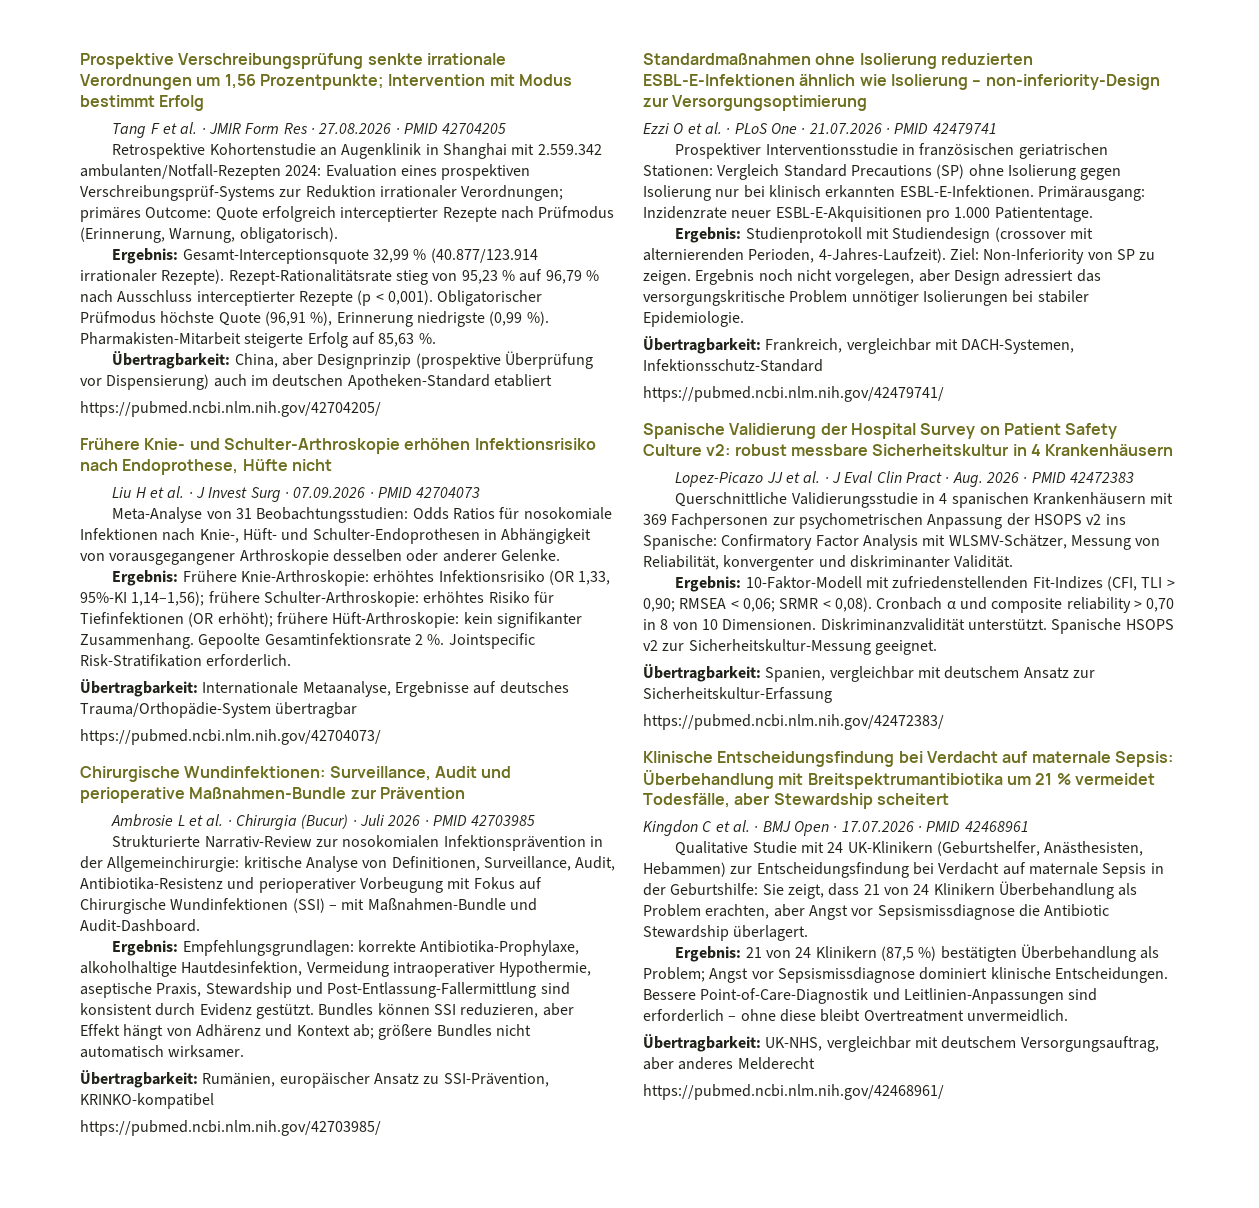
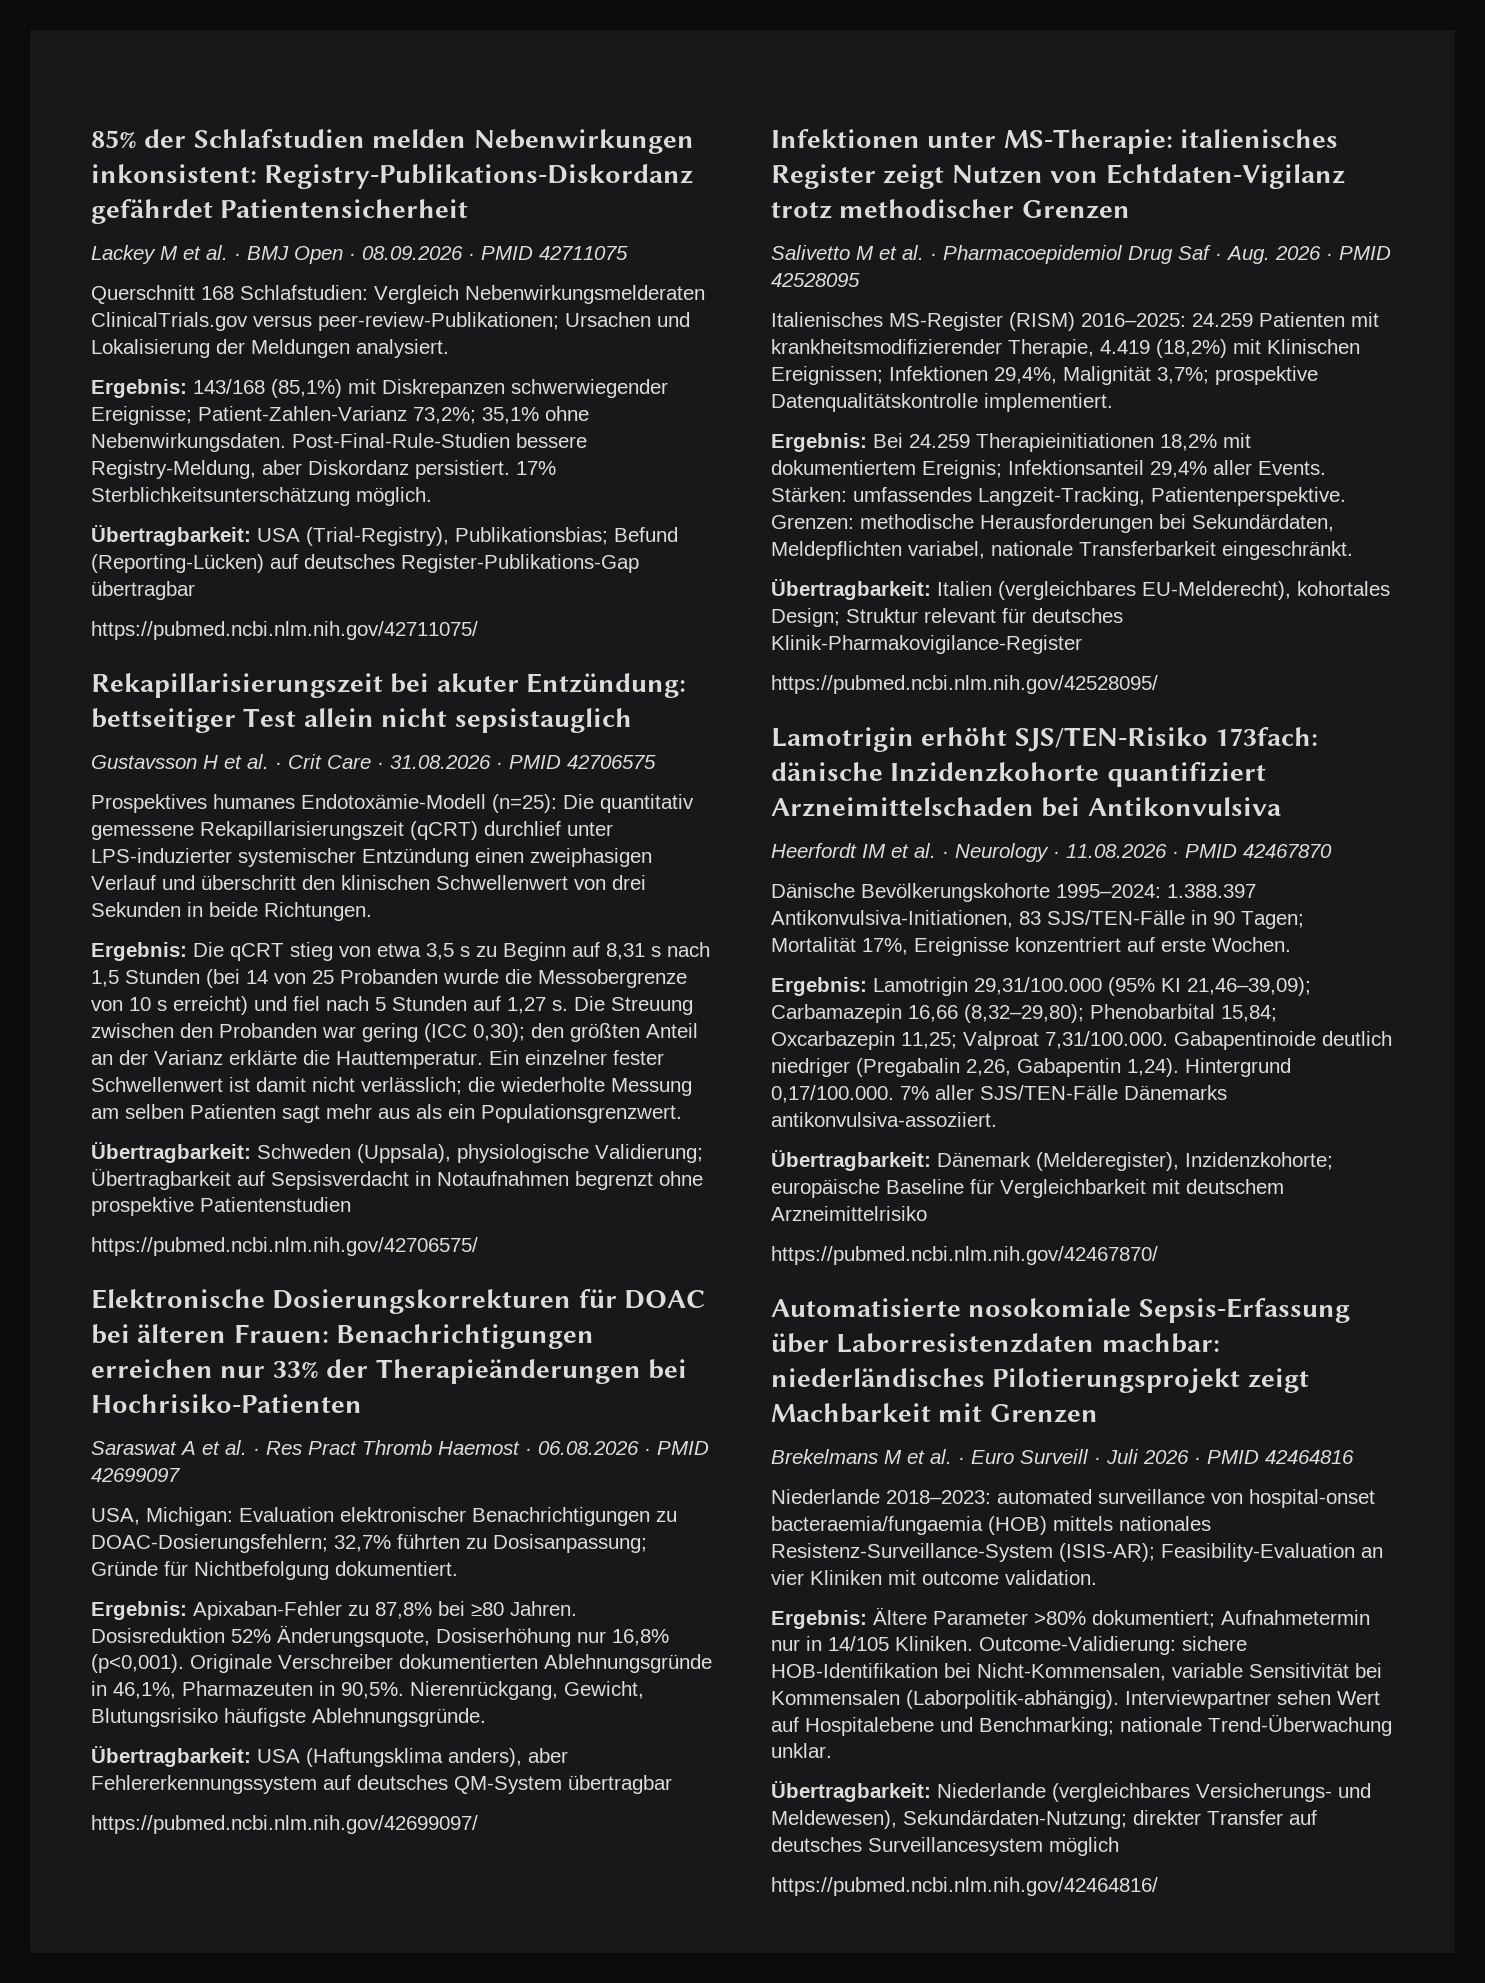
[80,53,506,69] [80,74,572,90] [80,95,205,111] [112,122,507,138] [112,143,602,159] [80,164,531,180] [80,185,564,201] [80,206,615,222] [80,227,338,243] [112,248,538,264] [80,269,599,285] [80,290,543,306] [80,311,549,327] [80,332,436,348] [112,351,594,369] [80,374,552,390] [80,401,381,417] [80,438,596,454] [80,459,332,475] [112,486,481,502] [112,507,612,523] [80,528,592,544] [80,549,560,565] [112,570,611,586] [80,591,554,607] [80,612,582,628] [80,633,535,649] [80,654,292,667] [80,679,569,697] [80,702,358,718] [80,729,381,745] [80,766,512,782] [80,787,465,803] [111,814,536,830] [112,835,604,851] [80,856,616,872] [80,877,542,893] [80,898,537,914] [80,919,200,932] [112,940,580,956] [80,961,592,977] [80,982,570,998] [80,1003,574,1019] [80,1024,531,1040] [80,1045,245,1058] [80,1070,549,1088] [80,1093,214,1109] [80,1120,381,1136] [643,53,1033,69] [643,74,1160,90] [643,95,868,111] [643,122,997,134] [675,143,1108,159] [643,164,1122,180] [643,185,1145,201] [643,206,1093,222] [675,227,1094,243] [643,248,1156,264] [643,269,1101,285] [643,290,1089,306] [643,311,744,327] [643,336,1075,354] [643,359,823,372] [643,386,944,402] [643,423,1118,439] [643,444,1174,456] [675,471,1134,487] [675,492,1174,508] [643,513,1126,529] [643,534,1161,550] [643,555,1014,571] [675,576,1175,592] [643,597,1175,613] [643,618,1174,634] [643,639,937,655] [643,664,1095,682] [643,687,832,703] [643,714,944,730] [643,751,1173,767] [643,770,1155,789] [643,793,949,809] [643,820,712,836] Prospektive Verschreibungsprüfung senkte irrationale Verordnungen um 1,56 Prozentpunkte; Intervention mit Modus bestimmt Erfolg // Tang F et al. · JMIR Form Res · 27.08.2026 · PMID 42704205 // Retrospektive Kohortenstudie an Augenklinik in Shanghai mit 2.559.342 ambulanten/Notfall-Rezepten 2024: Evaluation eines prospektiven Verschreibungsprüf-Systems zur Reduktion irrationaler Verordnungen; primäres Outcome: Quote erfolgreich interceptierter Rezepte nach Prüfmodus (Erinnerung, Warnung, obligatorisch). // Ergebnis: Gesamt-Interceptionsquote 32,99 % (40.877/123.914 irrationaler Rezepte). Rezept-Rationalitätsrate stieg von 95,23 % auf 96,79 % nach Ausschluss interceptierter Rezepte (p < 0,001). Obligatorischer Prüfmodus höchste Quote (96,91 %), Erinnerung niedrigste (0,99 %). Pharmakisten-Mitarbeit steigerte Erfolg auf 85,63 %. // Übertragbarkeit: China, aber Designprinzip (prospektive Überprüfung vor Dispensierung) auch im deutschen Apotheken-Standard etabliert // https://pubmed.ncbi.nlm.nih.gov/42704205/ // Frühere Knie- und Schulter-Arthroskopie erhöhen Infektionsrisiko nach Endoprothese, Hüfte nicht // Liu H et al. · J Invest Surg · 07.09.2026 · PMID 42704073 // Meta-Analyse von 31 Beobachtungsstudien: Odds Ratios für nosokomiale Infektionen nach Knie-, Hüft- und Schulter-Endoprothesen in Abhängigkeit von vorausgegangener Arthroskopie desselben oder anderer Gelenke. // Ergebnis: Frühere Knie-Arthroskopie: erhöhtes Infektionsrisiko (OR 1,33, 95%-KI 1,14–1,56); frühere Schulter-Arthroskopie: erhöhtes Risiko für Tiefinfektionen (OR erhöht); frühere Hüft-Arthroskopie: kein signifikanter Zusammenhang. Gepoolte Gesamtinfektionsrate 2 %. Jointspecific Risk-Stratifikation erforderlich. // Übertragbarkeit: Internationale Metaanalyse, Ergebnisse auf deutsches Trauma/Orthopädie-System übertragbar // https://pubmed.ncbi.nlm.nih.gov/42704073/ // Chirurgische Wundinfektionen: Surveillance, Audit und perioperative Maßnahmen-Bundle zur Prävention // Ambrosie L et al. · Chirurgia (Bucur) · Juli 2026 · PMID 42703985 // Strukturierte Narrativ-Review zur nosokomialen Infektionsprävention in der Allgemeinchirurgie: kritische Analyse von Definitionen, Surveillance, Audit, Antibiotika-Resistenz und perioperativer Vorbeugung mit Fokus auf Chirurgische Wundinfektionen (SSI) – mit Maßnahmen-Bundle und Audit-Dashboard. // Ergebnis: Empfehlungsgrundlagen: korrekte Antibiotika-Prophylaxe, alkoholhaltige Hautdesinfektion, Vermeidung intraoperativer Hypothermie, aseptische Praxis, Stewardship und Post-Entlassung-Fallermittlung sind konsistent durch Evidenz gestützt. Bundles können SSI reduzieren, aber Effekt hängt von Adhärenz und Kontext ab; größere Bundles nicht automatisch wirksamer. // Übertragbarkeit: Rumänien, europäischer Ansatz zu SSI-Prävention, KRINKO-kompatibel // https://pubmed.ncbi.nlm.nih.gov/42703985/ // Standardmaßnahmen ohne Isolierung reduzierten ESBL-E-Infektionen ähnlich wie Isolierung – non-inferiority-Design zur Versorgungsoptimierung // Ezzi O et al. · PLoS One · 21.07.2026 · PMID 42479741 // Prospektiver Interventionsstudie in französischen geriatrischen Stationen: Vergleich Standard Precautions (SP) ohne Isolierung gegen Isolierung nur bei klinisch erkannten ESBL-E-Infektionen. Primärausgang: Inzidenzrate neuer ESBL-E-Akquisitionen pro 1.000 Patiententage. // Ergebnis: Studienprotokoll mit Studiendesign (crossover mit alternierenden Perioden, 4-Jahres-Laufzeit). Ziel: Non-Inferiority von SP zu zeigen. Ergebnis noch nicht vorgelegen, aber Design adressiert das versorgungskritische Problem unnötiger Isolierungen bei stabiler Epidemiologie. // Übertragbarkeit: Frankreich, vergleichbar mit DACH-Systemen, Infektionsschutz-Standard // https://pubmed.ncbi.nlm.nih.gov/42479741/ // Spanische Validierung der Hospital Survey on Patient Safety Culture v2: robust messbare Sicherheitskultur in 4 Krankenhäusern // Lopez-Picazo JJ et al. · J Eval Clin Pract · Aug. 2026 · PMID 42472383 // Querschnittliche Validierungsstudie in 4 spanischen Krankenhäusern mit 369 Fachpersonen zur psychometrischen Anpassung der HSOPS v2 ins Spanische: Confirmatory Factor Analysis mit WLSMV-Schätzer, Messung von Reliabilität, konvergenter und diskriminanter Validität. // Ergebnis: 10-Faktor-Modell mit zufriedenstellenden Fit-Indizes (CFI, TLI > 0,90; RMSEA < 0,06; SRMR < 0,08). Cronbach α und composite reliability > 0,70 in 8 von 10 Dimensionen. Diskriminanzvalidität unterstützt. Spanische HSOPS v2 zur Sicherheitskultur-Messung geeignet. // Übertragbarkeit: Spanien, vergleichbar mit deutschem Ansatz zur Sicherheitskultur-Erfassung // https://pubmed.ncbi.nlm.nih.gov/42472383/ // Klinische Entscheidungsfindung bei Verdacht auf maternale Sepsis: Überbehandlung mit Breitspektrumantibiotika um 21 % vermeidet Todesfälle, aber Stewardship scheitert // Kingdon C -> [91,129,694,154] [91,164,694,189] [91,199,469,224] [91,245,178,264] 85% der Schlafstudien melden Nebenwirkungen inkonsistent: Registry-Publikations-Diskordanz gefährdet Patientensicherheit // Lackey M
[841,821,1029,832] [675,841,1144,856] [643,862,1164,878] [643,881,1138,899] [643,904,1110,920] [643,925,809,941] [675,944,1160,962] [643,967,1168,983] [643,988,1098,1004] [643,1009,1068,1022] [643,1034,1159,1052] [643,1057,815,1070] [643,1084,944,1100] 17.07.2026 · PMID 42468961 // Qualitative Studie mit 24 UK-Klinikern (Geburtshelfer, Anästhesisten, Hebammen) zur Entscheidungsfindung bei Verdacht auf maternale Sepsis in der Geburtshilfe: Sie zeigt, dass 21 von 24 Klinikern Überbehandlung als Problem erachten, aber Angst vor Sepsismissdiagnose die Antibiotic Stewardship überlagert. // Ergebnis: 21 von 24 Klinikern (87,5 %) bestätigten Überbehandlung als Problem; Angst vor Sepsismissdiagnose dominiert klinische Entscheidungen. Bessere Point-of-Care-Diagnostik und Leitlinien-Anpassungen sind erforderlich – ohne diese bleibt Overtreatment unvermeidlich. // Übertragbarkeit: UK-NHS, vergleichbar mit deutschem Versorgungsauftrag, aber anderes Melderecht // https://pubmed.ncbi.nlm.nih.gov/42468961/ -> [362,246,628,260] [91,285,705,304] [91,312,690,331] [91,339,449,358] [91,379,668,398] [91,406,589,425] [91,433,587,452] [91,460,556,479] [91,487,432,506] [91,525,678,546] [91,554,639,573] [91,581,195,600] [91,621,478,640] [91,673,687,698] [91,708,632,733] [91,754,656,769] [91,794,694,813] [91,821,613,840] [91,848,652,867] [91,875,646,890] [91,902,372,921] [91,942,710,961] [91,969,687,988] [91,996,693,1015] [91,1023,698,1042] [91,1050,664,1069] [91,1077,692,1096] [91,1104,682,1123] [91,1142,703,1163] [91,1168,703,1190] [91,1197,351,1216] [91,1237,478,1256] [91,1289,706,1314] [91,1324,595,1349] [91,1359,688,1384] [91,1394,362,1413] [91,1440,709,1455] [91,1468,181,1482] [91,1507,677,1526] [91,1534,647,1553] [91,1561,458,1580] [91,1601,577,1620] [91,1625,669,1647] [91,1654,712,1673] [91,1681,644,1700] [91,1708,486,1727] [91,1746,568,1767] [91,1775,672,1794] [91,1815,478,1834] [771,129,1339,154] [771,164,1345,189] [771,199,1130,219] [771,245,1391,264] [771,273,860,287] [771,312,1379,331] [771,339,1360,358] [771,366,1318,385] [771,393,1113,412] [771,433,1251,452] [771,460,1326,479] [771,487,1346,506] [771,514,1334,533] [771,541,1353,560] [771,579,1390,600] [771,608,1123,627] [771,635,1082,654] [771,675,1158,694] [771,727,1319,752] [771,762,1266,787] [771,797,1281,817] [771,843,1332,862] [771,883,1256,902] [771,910,1304,929] [771,937,1291,956] [771,977,1311,996] [771,1004,1277,1023] [771,1031,1392,1050] [771,1058,1291,1077] [771,1085,1227,1103] [771,1112,997,1127] [771,1150,1333,1171] [771,1179,1284,1198] [771,1206,927,1221] [771,1246,1158,1265] [771,1298,1350,1323] [771,1333,1220,1353] [771,1368,1309,1393] [771,1403,1098,1423] [771,1449,1354,1464] [771,1489,1375,1508] [771,1516,1211,1535] [771,1543,1383,1562] [771,1570,1097,1585] [771,1607,1370,1629] [771,1636,1247,1655] [771,1663,1382,1681] [771,1690,1380,1709] [771,1714,1392,1736] [771,1743,832,1758] [771,1781,1371,1802] [771,1810,1317,1829] [771,1837,1119,1856] [771,1877,1158,1896] 08.09.2026 · PMID 42711075 // Querschnitt 168 Schlafstudien: Vergleich Nebenwirkungsmelderaten ClinicalTrials.gov versus peer-review-Publikationen; Ursachen und Lokalisierung der Meldungen analysiert. // Ergebnis: 143/168 (85,1%) mit Diskrepanzen schwerwiegender Ereignisse; Patient-Zahlen-Varianz 73,2%; 35,1% ohne Nebenwirkungsdaten. Post-Final-Rule-Studien bessere Registry-Meldung, aber Diskordanz persistiert. 17% Sterblichkeitsunterschätzung möglich. // Übertragbarkeit: USA (Trial-Registry), Publikationsbias; Befund (Reporting-Lücken) auf deutsches Register-Publikations-Gap übertragbar // https://pubmed.ncbi.nlm.nih.gov/42711075/ // Rekapillarisierungszeit bei akuter Entzündung: bettseitiger Test allein nicht sepsistauglich // Gustavsson H et al. · Crit Care · 31.08.2026 · PMID 42706575 // Prospektives humanes Endotoxämie-Modell (n=25): Die quantitativ gemessene Rekapillarisierungszeit (qCRT) durchlief unter LPS-induzierter systemischer Entzündung einen zweiphasigen Verlauf und überschritt den klinischen Schwellenwert von drei Sekunden in beide Richtungen. // Ergebnis: Die qCRT stieg von etwa 3,5 s zu Beginn auf 8,31 s nach 1,5 Stunden (bei 14 von 25 Probanden wurde die Messobergrenze von 10 s erreicht) und fiel nach 5 Stunden auf 1,27 s. Die Streuung zwischen den Probanden war gering (ICC 0,30); den größten Anteil an der Varianz erklärte die Hauttemperatur. Ein einzelner fester Schwellenwert ist damit nicht verlässlich; die wiederholte Messung am selben Patienten sagt mehr aus als ein Populationsgrenzwert. // Übertragbarkeit: Schweden (Uppsala), physiologische Validierung; Übertragbarkeit auf Sepsisverdacht in Notaufnahmen begrenzt ohne prospektive Patientenstudien // https://pubmed.ncbi.nlm.nih.gov/42706575/ // Elektronische Dosierungskorrekturen für DOAC bei älteren Frauen: Benachrichtigungen erreichen nur 33% der Therapieänderungen bei Hochrisiko-Patienten // Saraswat A et al. · Res Pract Thromb Haemost · 06.08.2026 · PMID 42699097 // USA, Michigan: Evaluation elektronischer Benachrichtigungen zu DOAC-Dosierungsfehlern; 32,7% führten zu Dosisanpassung; Gründe für Nichtbefolgung dokumentiert. // Ergebnis: Apixaban-Fehler zu 87,8% bei ≥80 Jahren. Dosisreduktion 52% Änderungsquote, Dosiserhöhung nur 16,8% (p<0,001). Originale Verschreiber dokumentierten Ablehnungsgründe in 46,1%, Pharmazeuten in 90,5%. Nierenrückgang, Gewicht, Blutungsrisiko häufigste Ablehnungsgründe. // Übertragbarkeit: USA (Haftungsklima anders), aber Fehlererkennungssystem auf deutsches QM-System übertragbar // https://pubmed.ncbi.nlm.nih.gov/42699097/ // Infektionen unter MS-Therapie: italienisches Register zeigt Nutzen von Echtdaten-Vigilanz trotz methodischer Grenzen // Salivetto M et al. · Pharmacoepidemiol Drug Saf · Aug. 2026 · PMID 42528095 // Italienisches MS-Register (RISM) 2016–2025: 24.259 Patienten mit krankheitsmodifizierender Therapie, 4.419 (18,2%) mit Klinischen Ereignissen; Infektionen 29,4%, Malignität 3,7%; prospektive Datenqualitätskontrolle implementiert. // Ergebnis: Bei 24.259 Therapieinitiationen 18,2% mit dokumentiertem Ereignis; Infektionsanteil 29,4% aller Events. Stärken: umfassendes Langzeit-Tracking, Patientenperspektive. Grenzen: methodische Herausforderungen bei Sekundärdaten, Meldepflichten variabel, nationale Transferbarkeit eingeschränkt. // Übertragbarkeit: Italien (vergleichbares EU-Melderecht), kohortales Design; Struktur relevant für deutsches Klinik-Pharmakovigilance-Register // https://pubmed.ncbi.nlm.nih.gov/42528095/ // Lamotrigin erhöht SJS/TEN-Risiko 173fach: dänische Inzidenzkohorte quantifiziert Arzneimittelschaden bei Antikonvulsiva // Heerfordt IM et al. · Neurology · 11.08.2026 · PMID 42467870 // Dänische Bevölkerungskohorte 1995–2024: 1.388.397 Antikonvulsiva-Initiationen, 83 SJS/TEN-Fälle in 90 Tagen; Mortalität 17%, Ereignisse konzentriert auf erste Wochen. // Ergebnis: Lamotrigin 29,31/100.000 (95% KI 21,46–39,09); Carbamazepin 16,66 (8,32–29,80); Phenobarbital 15,84; Oxcarbazepin 11,25; Valproat 7,31/100.000. Gabapentinoide deutlich niedriger (Pregabalin 2,26, Gabapentin 1,24). Hintergrund 0,17/100.000. 7% aller SJS/TEN-Fälle Dänemarks antikonvulsiva-assoziiert. // Übertragbarkeit: Dänemark (Melderegister), Inzidenzkohorte; europäische Baseline für Vergleichbarkeit mit deutschem Arzneimittelrisiko // https://pubmed.ncbi.nlm.nih.gov/42467870/ // Automatisierte nosokomiale Sepsis-Erfassung über Laborresistenzdaten machbar: niederländisches Pilotierungsprojekt zeigt Machbarkeit mit Grenzen // Brekelmans M et al. · Euro Surveill · Juli 2026 · PMID 42464816 // Niederlande 2018–2023: automated surveillance von hospital-onset bacteraemia/fungaemia (HOB) mittels nationales Resistenz-Surveillance-System (ISIS-AR); Feasibility-Evaluation an vier Kliniken mit outcome validation. // Ergebnis: Ältere Parameter >80% dokumentiert; Aufnahmetermin nur in 14/105 Kliniken. Outcome-Validierung: sichere HOB-Identifikation bei Nicht-Kommensalen, variable Sensitivität bei Kommensalen (Laborpolitik-abhängig). Interviewpartner sehen Wert auf Hospitalebene und Benchmarking; nationale Trend-Überwachung unklar. // Übertragbarkeit: Niederlande (vergleichbares Versicherungs- und Meldewesen), Sekundärdaten-Nutzung; direkter Transfer auf deutsches Surveillancesystem möglich // https://pubmed.ncbi.nlm.nih.gov/42464816/

